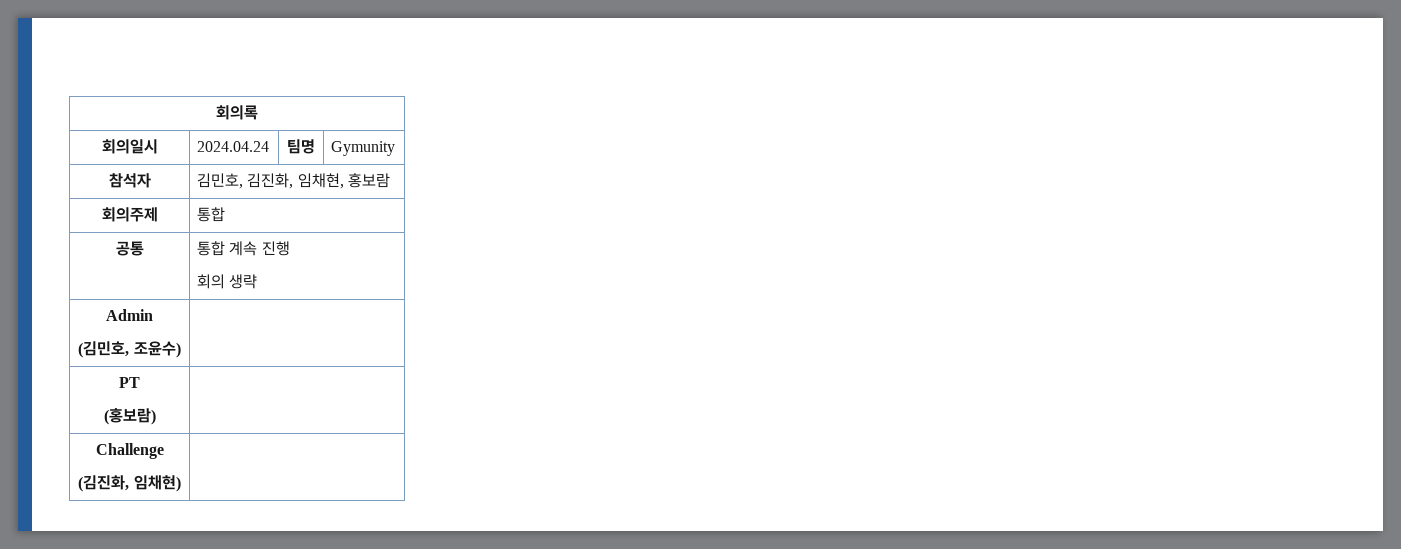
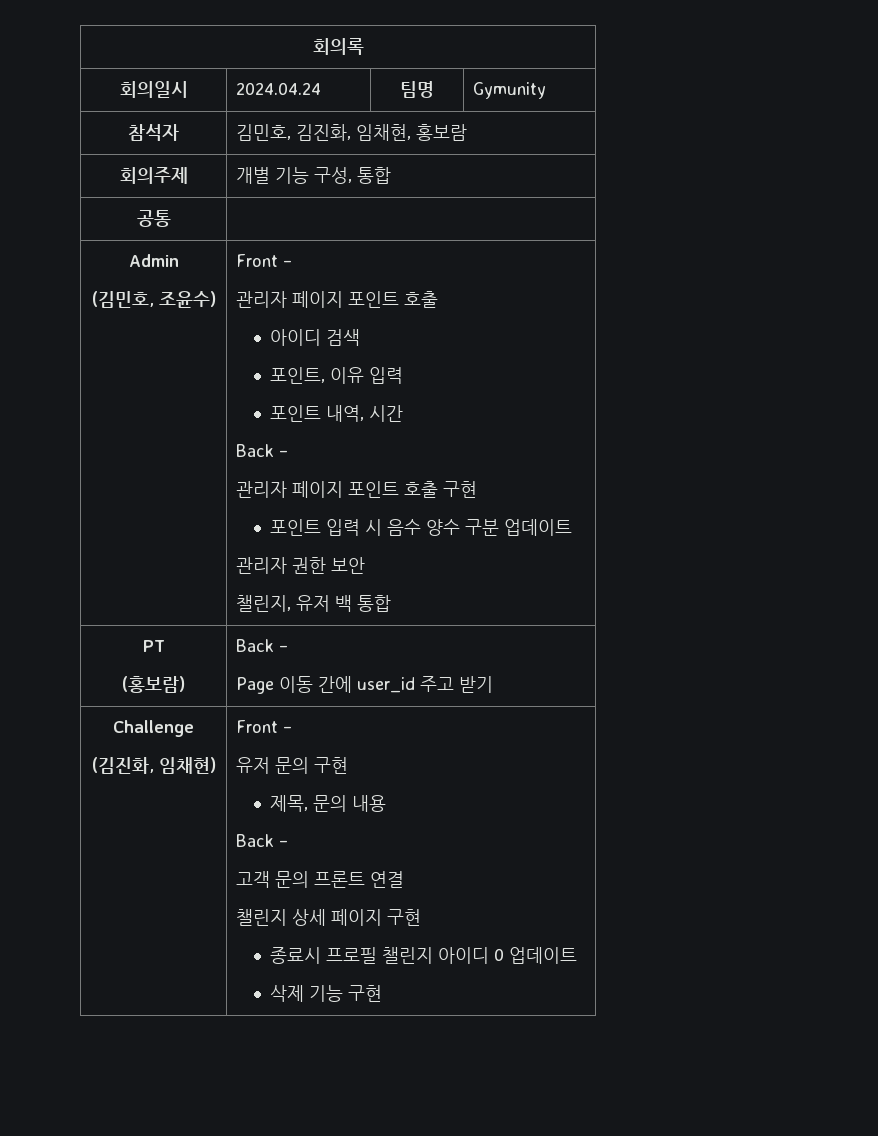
(158, 214) none -> [236,167,353,184] 개별 기능 구성,
[196,241,290,256] [196,274,258,289] [106,309,153,321] [78,341,181,358] [119,377,140,388] [103,408,156,425] [95,443,164,459] [78,475,181,492] 통합 계속 진행 // 회의 생략 // Admin // (김민호, 조윤수) | // PT // (홍보람) | // Challenge // (김진화, 임채현) | -> [128,254,179,267] [91,291,216,308] [236,254,293,267] [236,291,439,308] [269,329,360,346] [269,367,403,384] [269,405,403,422] [236,444,289,457] [236,481,478,498] [269,519,572,536] [236,557,366,574] [236,595,392,612] [142,640,165,652] [122,676,185,693] [236,639,289,652] [236,676,494,694] [113,720,194,737] [91,757,216,774] [236,720,293,733] [236,757,349,774] [269,795,386,812] [236,834,289,847] [236,871,405,888] [236,909,422,926] [269,947,577,964] [269,985,382,1002] // Admin // (김민호, 조윤수) | Front – // 관리자 페이지 포인트 호출 // 아이디 검색 // 포인트, 이유 입력 // 포인트 내역, 시간 // Back – // 관리자 페이지 포인트 호출 구현 // 포인트 입력 시 음수 양수 구분 업데이트 // 관리자 권한 보안 // 챌린지, 유저 백 통합 // PT // (홍보람) | Back – // Page 이동 간에 user_id 주고 받기 // Challenge // (김진화, 임채현) | Front – // 유저 문의 구현 // 제목, 문의 내용 // Back – // 고객 문의 프론트 연결 // 챌린지 상세 페이지 구현 // 종료시 프로필 챌린지 아이디 0 업데이트 // 삭제 기능 구현

